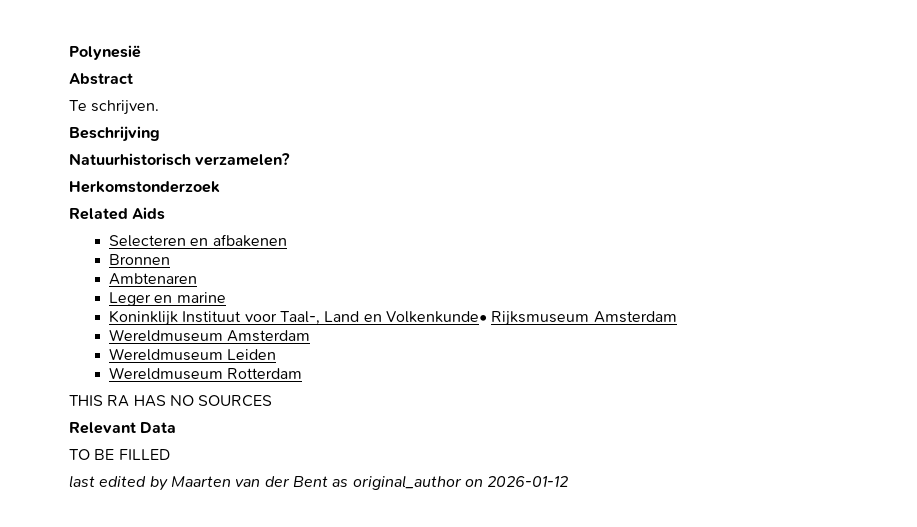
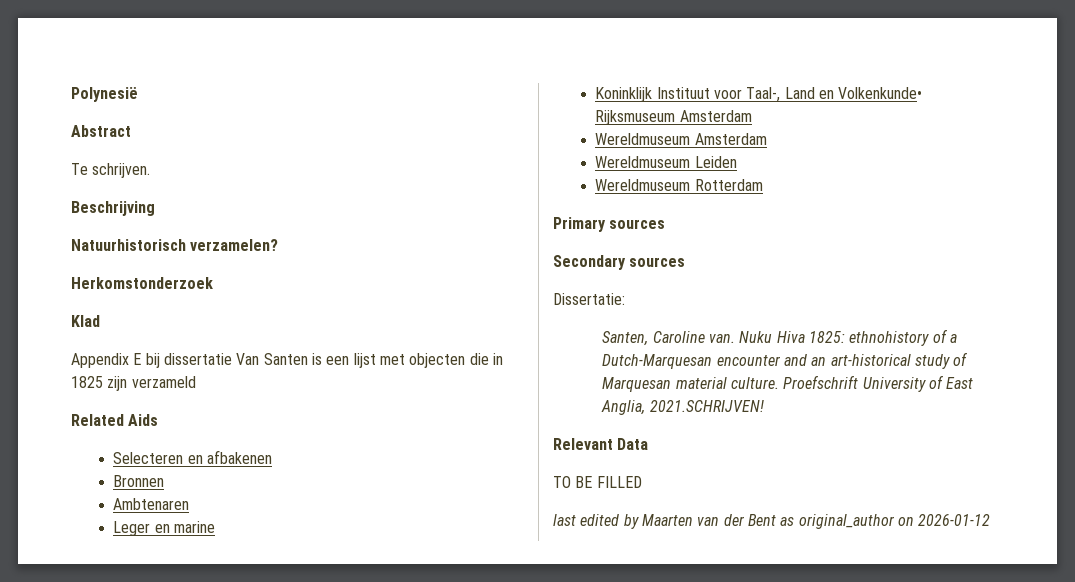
(220, 187) none -> [71,315,100,327] [71,353,503,368] [71,376,196,391] // Klad // Appendix E bij dissertatie Van Santen is een lijst met objecten die in 1825 zijn verzameld
[69,395,273,407] THIS RA HAS NO SOURCES -> [553,217,666,232] [553,255,686,270] [553,293,625,305] [602,329,957,346] [602,352,969,369] [602,375,974,392] [601,400,764,415] Primary sources // Secondary sources // Dissertatie: // Santen, Caroline van. Nuku Hiva 1825: ethnohistory of a Dutch-Marquesan encounter and an art-historical study of Marquesan material culture. Proefschrift University of East Anglia, 2021.SCHRIJVEN!

